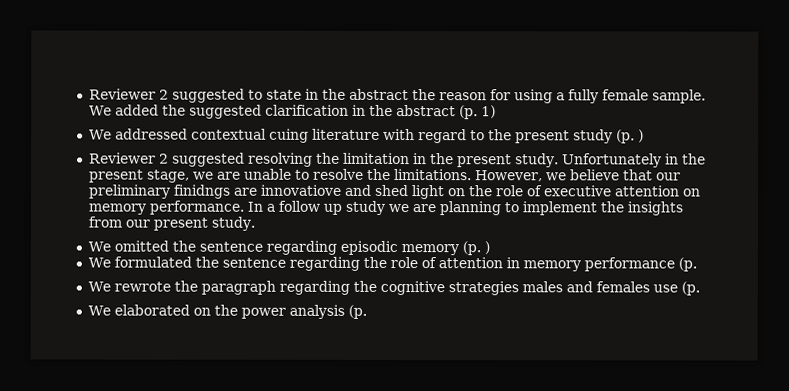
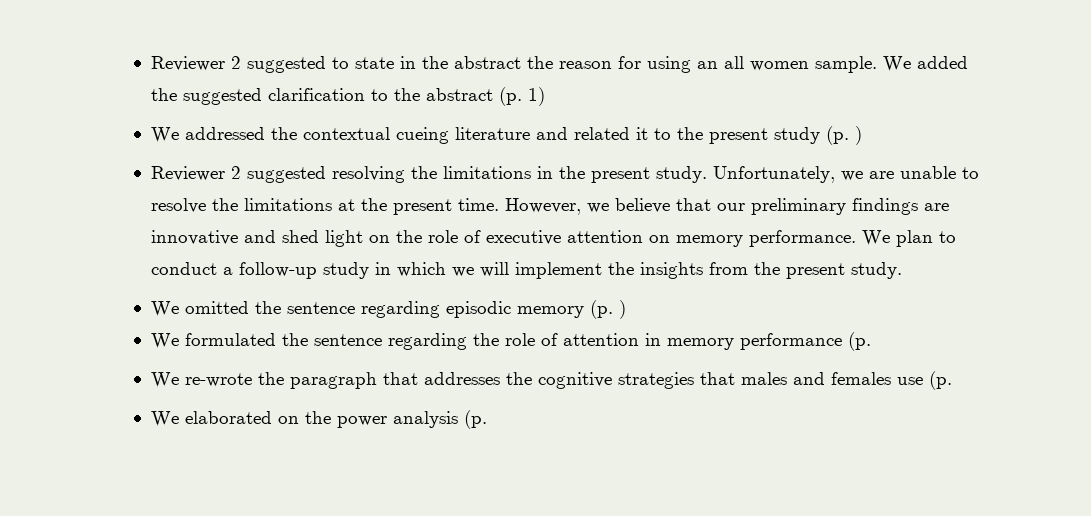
[556,89,650,104] a fully female -> [696,56,809,71] an all women
[352,104,367,116] in -> [370,89,388,101] to
[191,128,468,144] contextual cuing literature with regard -> [270,127,648,144] the contextual cueing literature and related it
[343,152,411,165] limitation -> [442,166,531,179] limitations
[562,153,707,168] [89,169,191,183] Unfortunately in the present stage, -> [712,166,835,183] Unfortunately,
[394,168,473,181] limitations. -> [243,198,499,215] limitations at the present time.
[173,184,343,199] finidngs are innovatiove -> [851,198,949,215] [150,230,238,245] findings are innovative
[247,200,520,216] In a follow up study we are planning to -> [861,230,956,247] [150,262,509,279] We plan to conduct a follow-up study in which we will
[125,219,151,228] our -> [753,262,780,275] the
[114,281,172,292] rewrote -> [184,373,252,387] re-wrote
[279,280,351,295] regarding -> [382,372,500,385] that addresses
(520, 288) none -> [699,372,735,385] that

